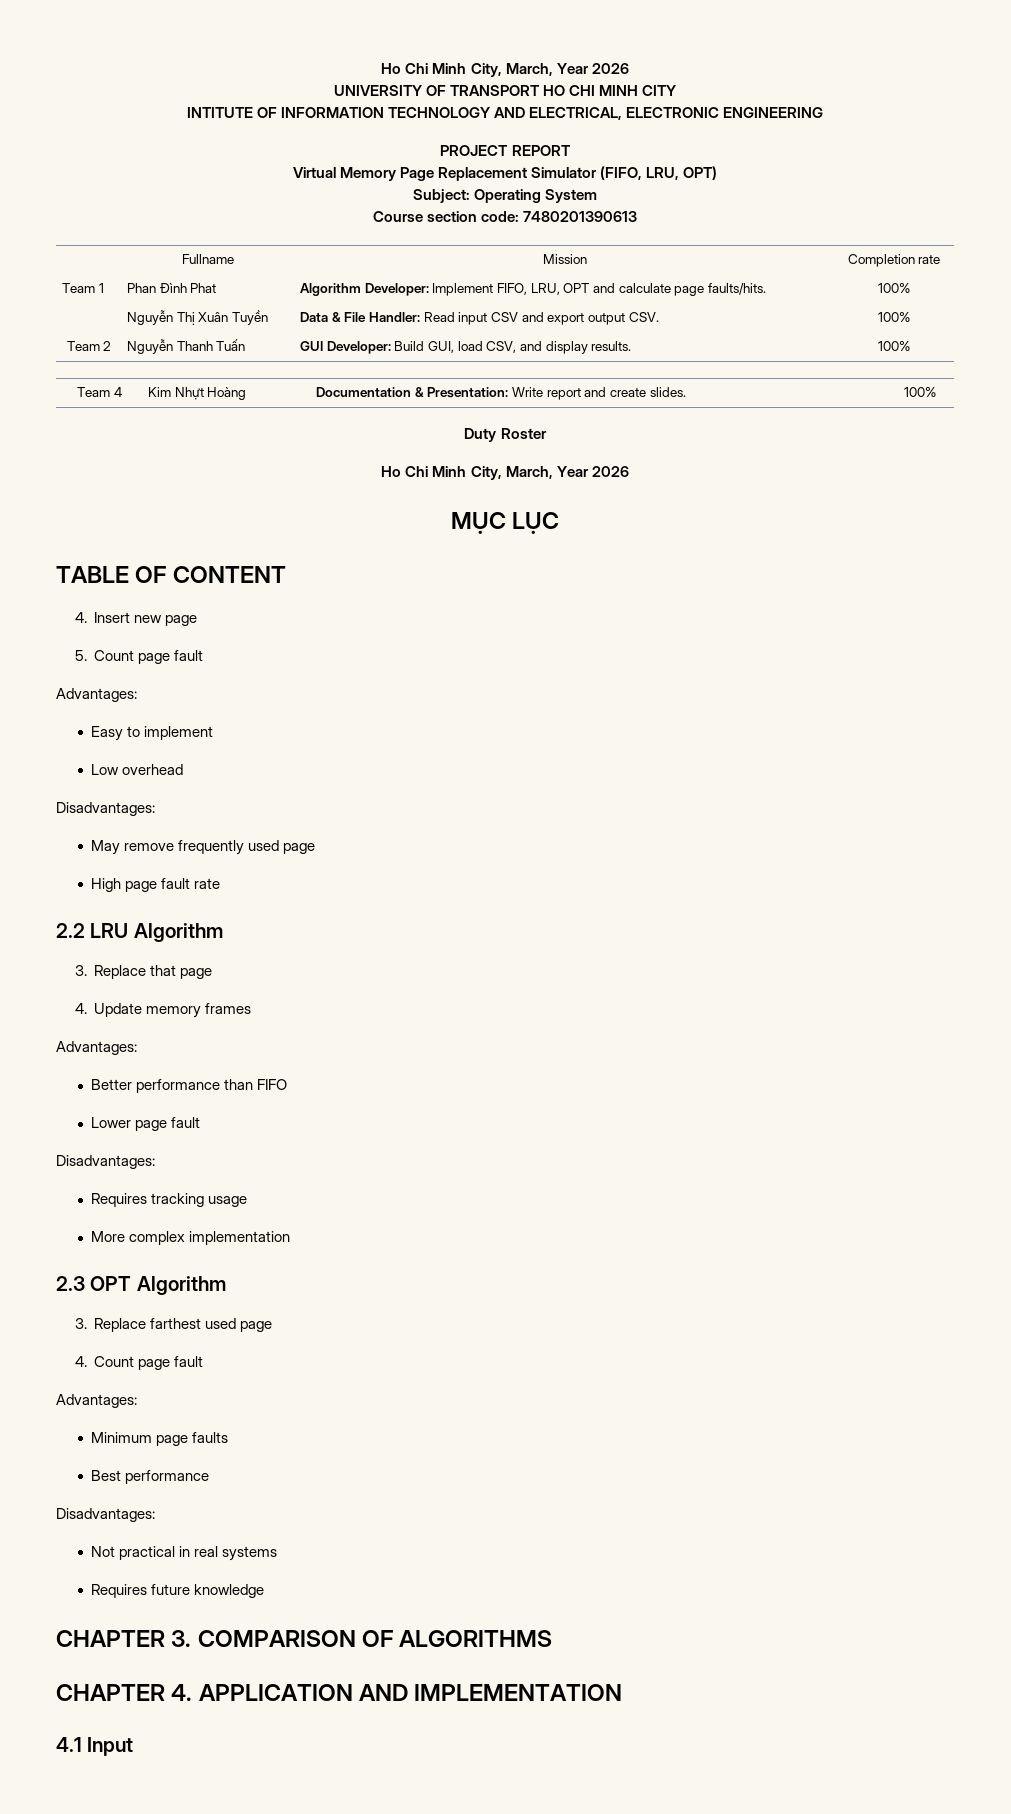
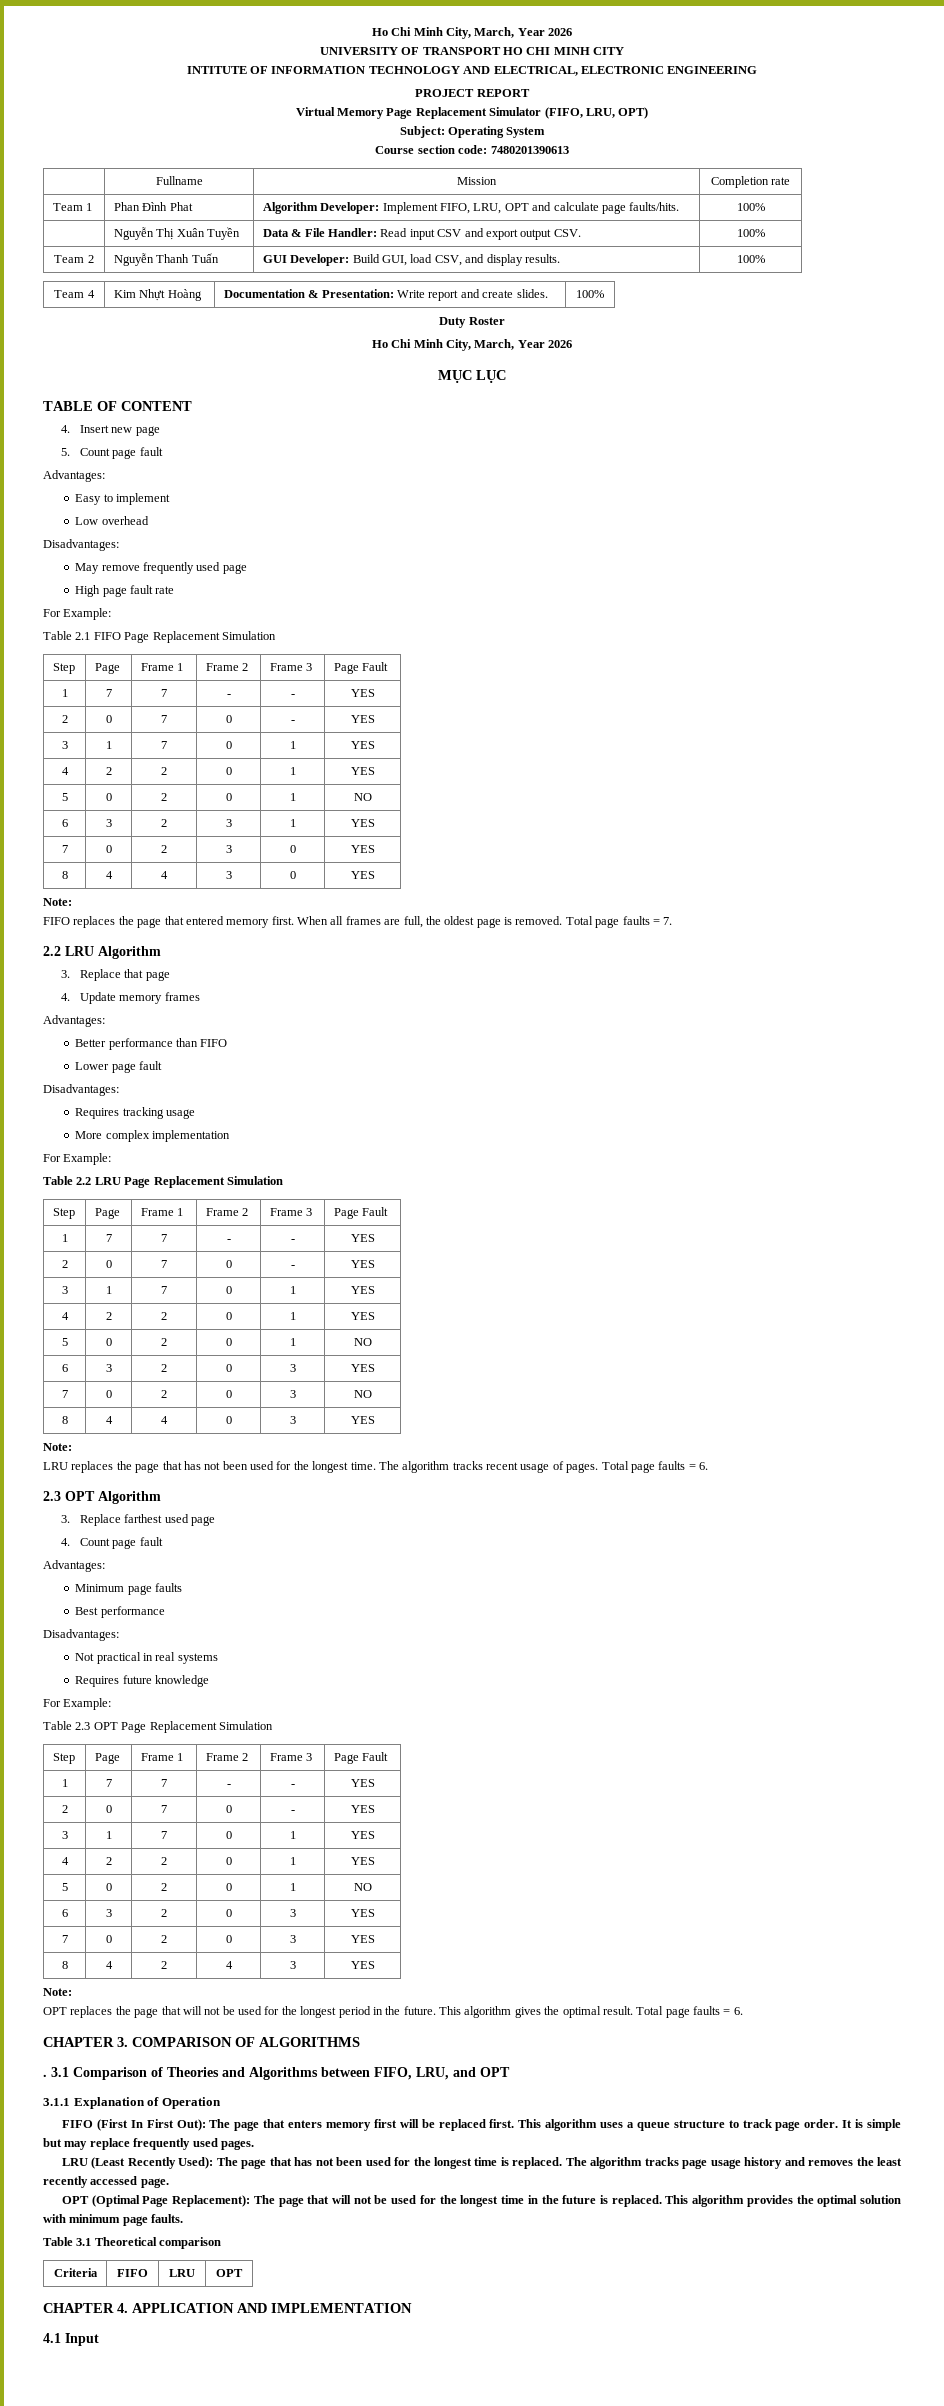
(221, 883) none -> [43,608,112,620] [43,631,276,643] [52,663,75,674] [94,663,120,674] [140,663,184,671] [205,663,249,671] [269,663,313,671] [333,662,389,674] [61,689,68,697] [105,689,112,697] [161,689,167,697] [226,694,231,697] [290,694,295,697] [350,689,375,697] [61,715,68,723] [105,715,112,723] [161,715,167,723] [225,715,232,723] [290,720,295,723] [350,715,375,723] [61,741,68,749] [105,741,112,749] [161,741,167,749] [225,741,232,749] [289,741,296,749] [350,741,375,749] [61,767,69,775] [105,767,112,775] [161,767,167,775] [225,767,232,775] [289,767,296,775] [350,767,375,775] [61,793,68,801] [105,793,112,801] [161,793,167,801] [225,793,232,801] [289,793,296,801] [353,793,372,801] [61,819,68,827] [105,819,112,827] [161,819,167,827] [225,819,232,827] [289,819,296,827] [350,819,375,827] [61,845,68,853] [105,845,112,853] [161,845,167,853] [225,845,232,853] [289,845,296,853] [350,845,375,853] [61,871,68,879] [105,871,113,879] [161,871,168,879] [225,871,232,879] [289,871,296,879] [350,871,375,879] [43,898,72,906] [43,916,673,928] // For Example: // Table 2.1 FIFO Page Replacement Simulation // Step | Page | Frame 1 | Frame 2 | Frame 3 | Page Fault // 1 | 7 | 7 | - | - | YES // 2 | 0 | 7 | 0 | - | YES // 3 | 1 | 7 | 0 | 1 | YES // 4 | 2 | 2 | 0 | 1 | YES // 5 | 0 | 2 | 0 | 1 | NO // 6 | 3 | 2 | 3 | 1 | YES // 7 | 0 | 2 | 3 | 0 | YES // 8 | 4 | 4 | 3 | 0 | YES // Note: // FIFO replaces the page that entered memory first. When all frames are full, the oldest page is removed. Total page faults = 7.
(291, 1238) none -> [43,1153,112,1165] [43,1176,283,1188] [52,1208,75,1219] [94,1208,120,1219] [140,1208,184,1216] [205,1208,249,1216] [269,1208,313,1216] [333,1207,389,1219] [61,1234,68,1242] [105,1234,112,1242] [161,1234,167,1242] [226,1239,231,1242] [290,1239,295,1242] [350,1234,375,1242] [61,1260,68,1268] [105,1260,112,1268] [161,1260,167,1268] [225,1260,232,1268] [290,1265,295,1268] [350,1260,375,1268] [61,1286,68,1294] [105,1286,112,1294] [161,1286,167,1294] [225,1286,232,1294] [289,1286,296,1294] [350,1286,375,1294] [61,1312,69,1320] [105,1312,112,1320] [161,1312,167,1320] [225,1312,232,1320] [289,1312,296,1320] [350,1312,375,1320] [61,1338,68,1346] [105,1338,112,1346] [161,1338,167,1346] [225,1338,232,1346] [289,1338,296,1346] [353,1338,372,1346] [61,1364,68,1372] [105,1364,112,1372] [161,1364,167,1372] [225,1364,232,1372] [289,1364,296,1372] [350,1364,375,1372] [61,1390,68,1398] [105,1390,112,1398] [161,1390,167,1398] [225,1390,232,1398] [289,1390,296,1398] [353,1390,372,1398] [61,1416,68,1424] [105,1416,113,1424] [161,1416,168,1424] [225,1416,232,1424] [289,1416,296,1424] [350,1416,375,1424] [43,1443,72,1451] [43,1461,708,1473] // For Example: // Table 2.2 LRU Page Replacement Simulation // Step | Page | Frame 1 | Frame 2 | Frame 3 | Page Fault // 1 | 7 | 7 | - | - | YES // 2 | 0 | 7 | 0 | - | YES // 3 | 1 | 7 | 0 | 1 | YES // 4 | 2 | 2 | 0 | 1 | YES // 5 | 0 | 2 | 0 | 1 | NO // 6 | 3 | 2 | 0 | 3 | YES // 7 | 0 | 2 | 0 | 3 | NO // 8 | 4 | 4 | 0 | 3 | YES // Note: // LRU replaces the page that has not been used for the longest time. The algorithm tracks recent usage of pages. Total page faults = 6.
(265, 1591) none -> [43,1698,112,1710] [43,1721,273,1733] [52,1753,75,1764] [94,1753,120,1764] [140,1753,184,1761] [205,1753,249,1761] [269,1753,313,1761] [333,1752,389,1764] [61,1779,68,1787] [105,1779,112,1787] [161,1779,167,1787] [226,1784,231,1787] [290,1784,295,1787] [350,1779,375,1787] [61,1805,68,1813] [105,1805,112,1813] [161,1805,167,1813] [225,1805,232,1813] [290,1810,295,1813] [350,1805,375,1813] [61,1831,68,1839] [105,1831,112,1839] [161,1831,167,1839] [225,1831,232,1839] [289,1831,296,1839] [350,1831,375,1839] [61,1857,69,1865] [105,1857,112,1865] [161,1857,167,1865] [225,1857,232,1865] [289,1857,296,1865] [350,1857,375,1865] [61,1883,68,1891] [105,1883,112,1891] [161,1883,167,1891] [225,1883,232,1891] [289,1883,296,1891] [353,1883,372,1891] [61,1909,68,1917] [105,1909,112,1917] [161,1909,167,1917] [225,1909,232,1917] [289,1909,296,1917] [350,1909,375,1917] [61,1935,68,1943] [105,1935,112,1943] [161,1935,167,1943] [225,1935,232,1943] [289,1935,296,1943] [350,1935,375,1943] [61,1961,68,1969] [105,1961,113,1969] [161,1961,167,1969] [225,1961,233,1969] [289,1961,296,1969] [350,1961,375,1969] [43,1988,72,1996] [43,2006,743,2018] // For Example: // Table 2.3 OPT Page Replacement Simulation // Step | Page | Frame 1 | Frame 2 | Frame 3 | Page Fault // 1 | 7 | 7 | - | - | YES // 2 | 0 | 7 | 0 | - | YES // 3 | 1 | 7 | 0 | 1 | YES // 4 | 2 | 2 | 0 | 1 | YES // 5 | 0 | 2 | 0 | 1 | NO // 6 | 3 | 2 | 0 | 3 | YES // 7 | 0 | 2 | 0 | 3 | YES // 8 | 4 | 2 | 4 | 3 | YES // Note: // OPT replaces the page that will not be used for the longest period in the future. This algorithm gives the optimal result. Total page faults = 6.
(553, 1638) none -> [43,2067,510,2080] [43,2097,221,2109] [61,2119,902,2131] [43,2138,254,2150] [61,2157,903,2169] [43,2176,169,2188] [61,2195,901,2207] [43,2214,184,2226] [43,2237,222,2249] [53,2268,98,2277] [117,2269,148,2277] [169,2269,195,2277] [216,2269,243,2277] // . 3.1 Comparison of Theories and Algorithms between FIFO, LRU, and OPT // 3.1.1 Explanation of Operation // FIFO (First In First Out): The page that enters memory first will be replaced first. This algorithm uses a queue structure to track page order. It is simple but may replace frequently used pages. // LRU (Least Recently Used): The page that has not been used for the longest time is replaced. The algorithm tracks page usage history and removes the least recently accessed page. // OPT (Optimal Page Replacement): The page that will not be used for the longest time in the future is replaced. This algorithm provides the optimal solution with minimum page faults. // Table 3.1 Theoretical comparison // Criteria | FIFO | LRU | OPT

